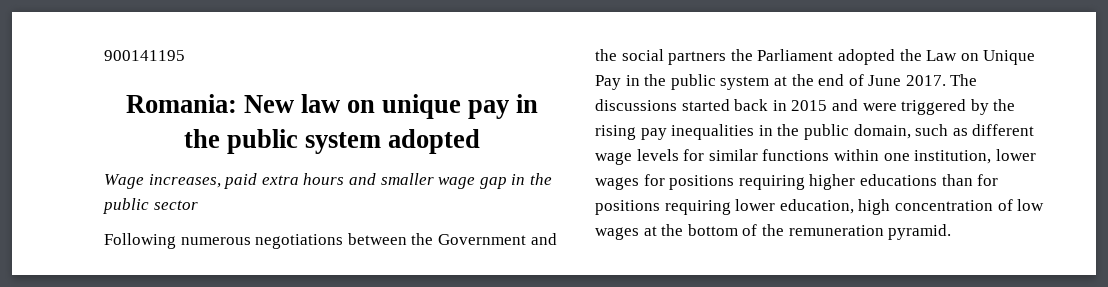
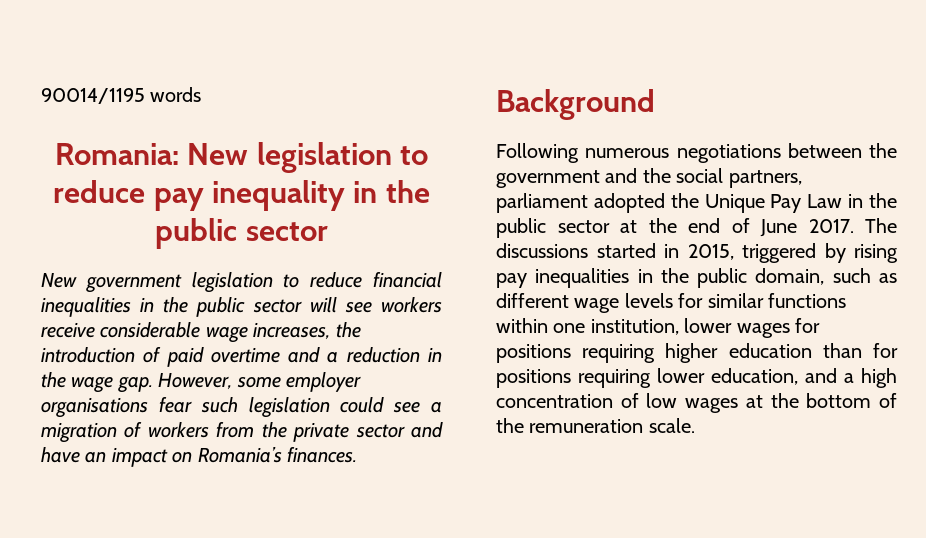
[104,50,185,61] 900141195 -> [41,87,202,104] 90014/1195 words
[300,94,539,119] [183,129,481,154] [104,173,552,189] [103,198,198,214] law on unique pay in the public system adopted // Wage increases, paid extra hours and smaller wage gap in the public sector -> [256,142,429,173] [53,180,430,211] [155,218,328,249] [41,272,443,293] [41,297,443,317] [41,322,361,343] [41,347,442,367] [41,372,361,393] [41,397,442,418] [41,422,443,443] [41,447,357,467] [496,89,655,120] legislation to reduce pay inequality in the public sector // New government legislation to reduce financial inequalities in the public sector will see workers receive considerable wage increases, the introduction of paid overtime and a reduction in the wage gap. However, some employer organisations fear such legislation could see a migration of workers from the private sector and have an impact on Romania’s finances. // Background
[437,234,526,245] Government -> [496,170,600,188] government
[668,49,979,65] partners the Parliament adopted the Law on -> [728,170,802,188] [496,193,699,213] partners, parliament adopted the
[625,74,770,90] in the public system -> [807,193,897,208] [496,218,610,238] Law in the public sector
[734,99,897,111] back in 2015 and were -> [664,244,734,260] in 2015,
[993,99,1016,111] the -> (846, 253) none
[859,174,937,186] educations -> [728,343,812,358] education
(854, 206) none -> [805,368,854,383] and a
[888,224,952,240] pyramid. -> [648,418,695,433] scale.

